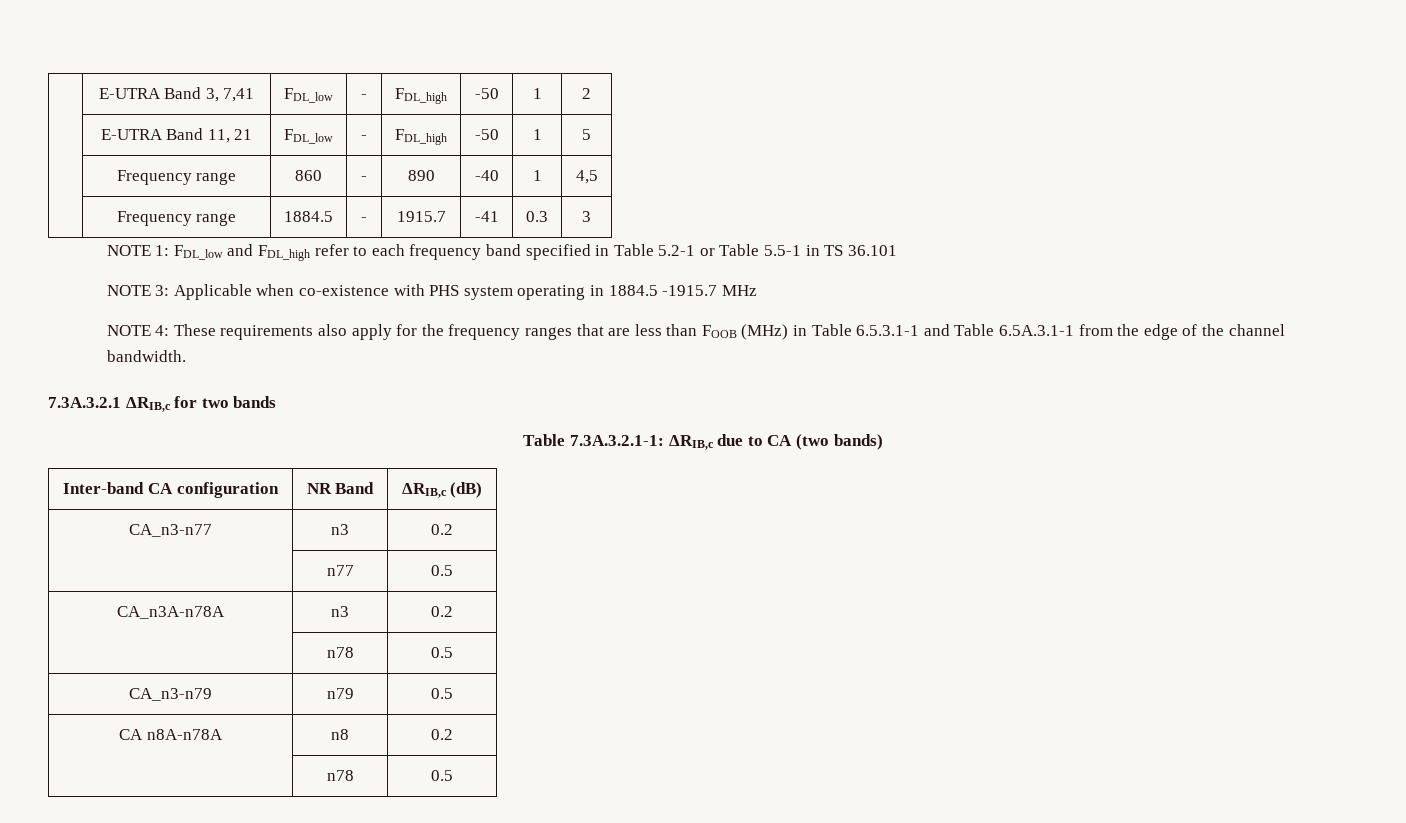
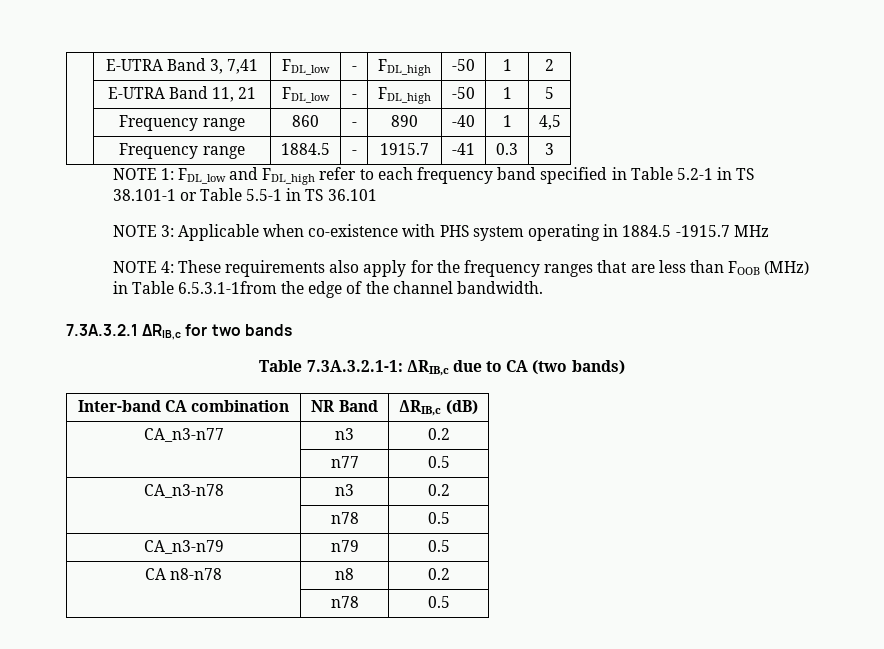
(696, 250) none -> [717,167,755,180] [112,189,176,201] in TS 38.101-1
[856,324,1113,336] 6.5.3.1-1 and Table 6.5A.3.1-1 from -> [177,281,277,294] 6.5.3.1-1from
[176,482,279,498] configuration -> [191,400,290,412] combination
[117,606,225,619] CA_n3A-n78A -> [143,484,224,498] CA_n3-n78
[146,729,223,740] n8A-n78A -> [170,568,223,580] n8-n78

